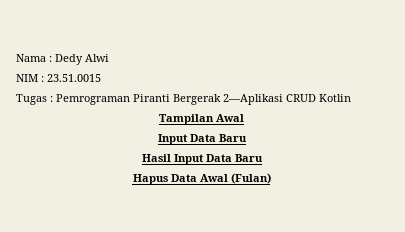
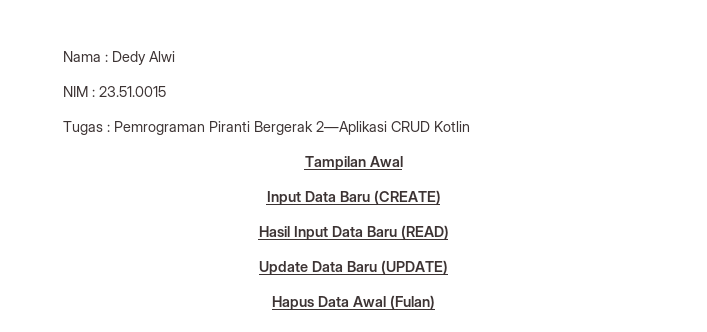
(247, 138) none -> [373,190,441,204] (CREATE)
(263, 158) none -> [400,225,449,239] [259,260,448,275] (READ) // Update Data Baru (UPDATE)

